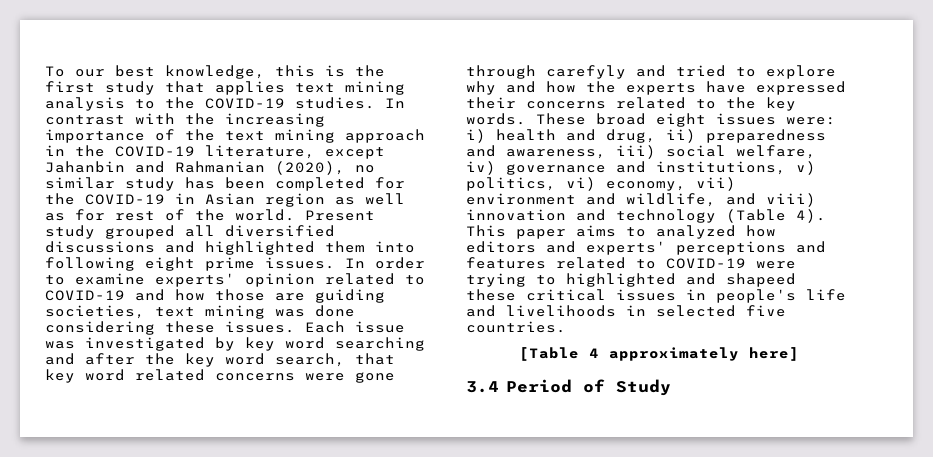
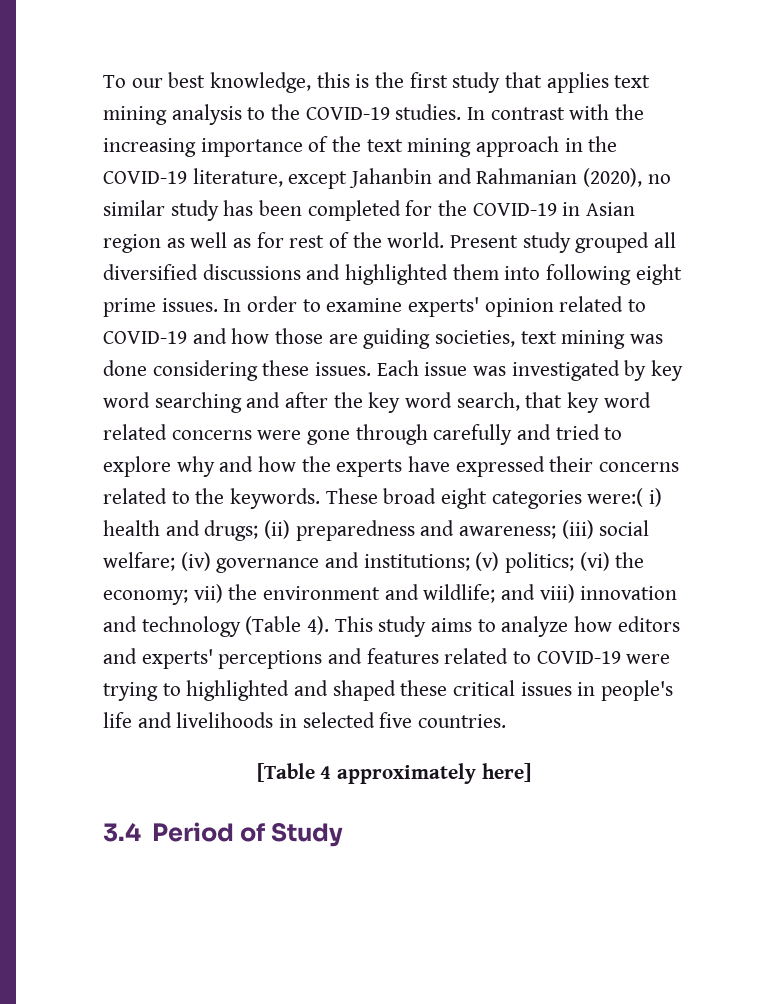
[546,65,626,79] carefyly -> [433,424,513,445] carefully
[766,97,796,111] [466,113,526,125] key words. -> [230,488,321,509] keywords.
[716,113,836,125] issues were: -> [491,488,644,509] categories were:(
[606,129,826,143] [466,145,816,159] [466,161,816,175] [466,177,736,191] drug, ii) preparedness and awareness, iii) social welfare, iv) governance and institutions, v) politics, vi) economy, vii) -> [204,520,650,541] [103,552,645,573] [103,584,258,605] drugs; (ii) preparedness and awareness; (iii) social welfare; (iv) governance and institutions; (v) politics; (vi) the economy; vii) the
[626,193,716,207] wildlife, -> [423,584,496,603] wildlife;
[516,229,566,239] paper -> [378,616,427,637] study
[656,225,736,239] analyzed -> [501,616,569,637] analyze
[726,273,796,287] shapeed -> [332,680,396,701] shaped

